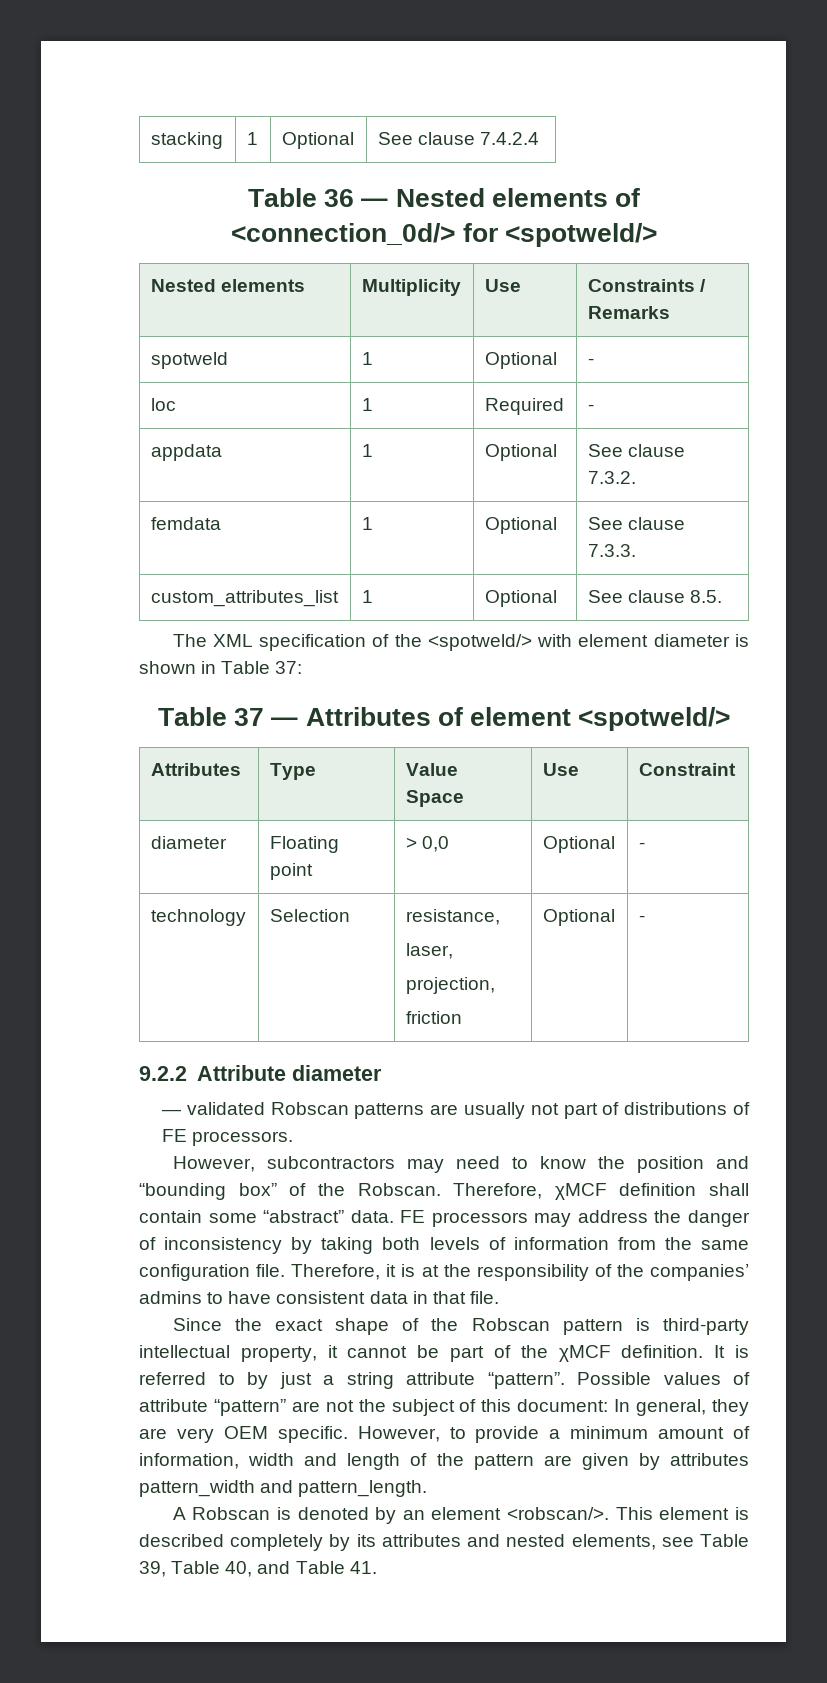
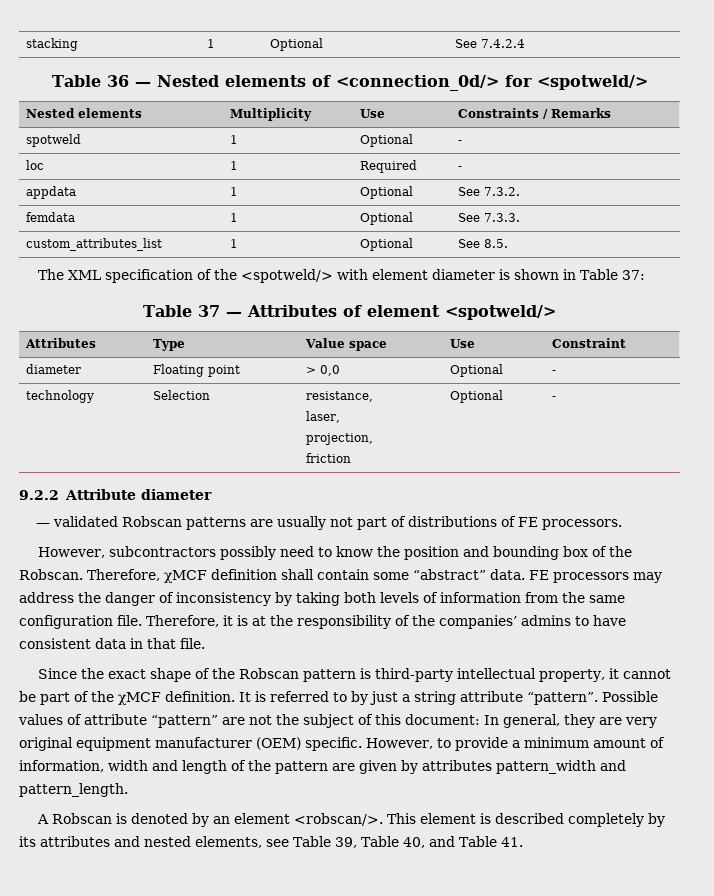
[417,132,475,145] clause -> (478, 43) none
[627,444,685,457] clause -> (481, 191) none
[627,517,685,530] clause -> (481, 217) none
[627,590,685,603] clause -> (481, 243) none
[405,790,464,807] Space -> [349,341,388,351] space
[406,1159,444,1173] may -> [220,546,277,560] possibly
[139,1183,277,1200] “bounding box” -> [493,546,589,560] bounding box
[223,1426,268,1439] OEM -> [19,737,301,751] original equipment manufacturer (OEM)

